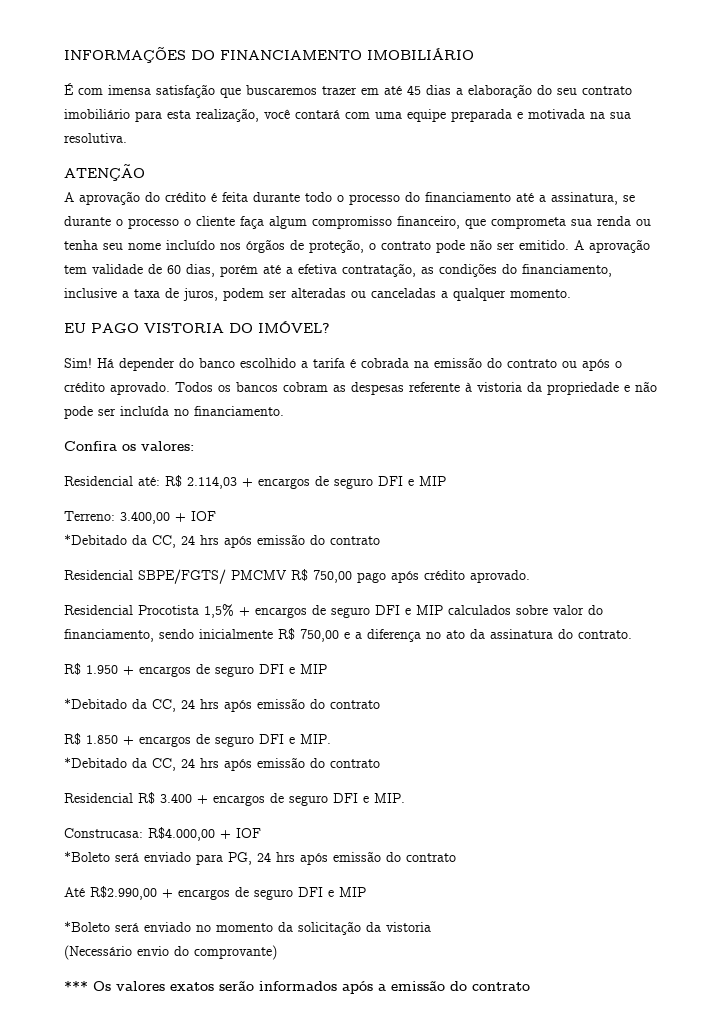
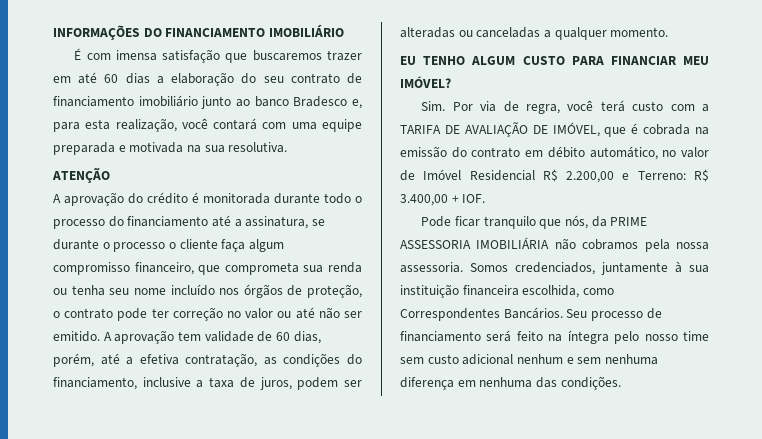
[407,85,421,95] 45 -> [104,74,119,83] 60
[64,109,130,119] imobiliário -> [347,73,363,84] [53,95,362,109] de financiamento imobiliário junto ao banco Bradesco e,
[222,192,248,202] feita -> [203,193,270,204] monitorada
(465, 246) none -> [151,307,315,321] ter correção no valor ou até
[220,265,258,277] porém -> [53,353,94,367] porém,
[91,321,330,333] [64,358,345,371] PAGO VISTORIA DO IMÓVEL? // Sim! Há depender do banco escolhido a tarifa -> [423,56,709,65] [400,76,451,88] [421,100,709,114] [400,122,627,137] TENHO ALGUM CUSTO PARA FINANCIAR MEU IMÓVEL? // Sim. Por via de regra, você terá custo com a TARIFA DE AVALIAÇÃO DE IMÓVEL, que
[562,359,622,371] [64,381,657,395] [64,406,284,419] [64,441,194,451] [64,475,446,489] [64,511,216,524] [64,534,380,548] [64,569,530,584] [64,604,603,618] [64,628,632,642] [64,663,327,677] [64,698,380,712] [64,733,331,747] [64,757,380,771] [64,792,405,806] [64,827,261,841] [64,851,456,865] [64,886,366,900] [64,921,431,935] [64,945,277,960] [64,980,530,994] ou após o crédito aprovado. Todos os bancos cobram as despesas referente à vistoria da propriedade e não pode ser incluída no financiamento. // Confira os valores: // Residencial até: R$ 2.114,03 + encargos de seguro DFI e MIP // Terreno: 3.400,00 + IOF // *Debitado da CC, 24 hrs após emissão do contrato // Residencial SBPE/FGTS/ PMCMV R$ 750,00 pago após crédito aprovado. // Residencial Procotista 1,5% + encargos de seguro DFI e MIP calculados sobre valor do financiamento, sendo inicialmente R$ 750,00 e a diferença no ato da assinatura do contrato. // R$ 1.950 + encargos de seguro DFI e MIP // *Debitado da CC, 24 hrs após emissão do contrato // R$ 1.850 + encargos de seguro DFI e MIP. // *Debitado da CC, 24 hrs após emissão do contrato // Residencial R$ 3.400 + encargos de seguro DFI e MIP. // Construcasa: R$4.000,00 + IOF // *Boleto será enviado para PG, 24 hrs após emissão do contrato // Até R$2.990,00 + encargos de seguro DFI e MIP // *Boleto será enviado no momento da solicitação da vistoria // (Necessário envio do comprovante) // *** Os valores exatos serão informados após a emissão do contrato -> [525,146,709,160] [400,169,709,183] [400,194,486,206] [421,215,648,229] [400,237,709,252] [400,261,709,275] [400,284,614,298] [400,307,662,321] [400,330,709,344] [400,354,658,365] [400,376,621,390] em débito automático, no valor de Imóvel Residencial R$ 2.200,00 e Terreno: R$ 3.400,00 + IOF. // Pode ficar tranquilo que nós, da PRIME ASSESSORIA IMOBILIÁRIA não cobramos pela nossa assessoria. Somos credenciados, juntamente à sua instituição financeira escolhida, como Correspondentes Bancários. Seu processo de financiamento será feito na íntegra pelo nosso time sem custo adicional nenhum e sem nenhuma diferença em nenhuma das condições.

